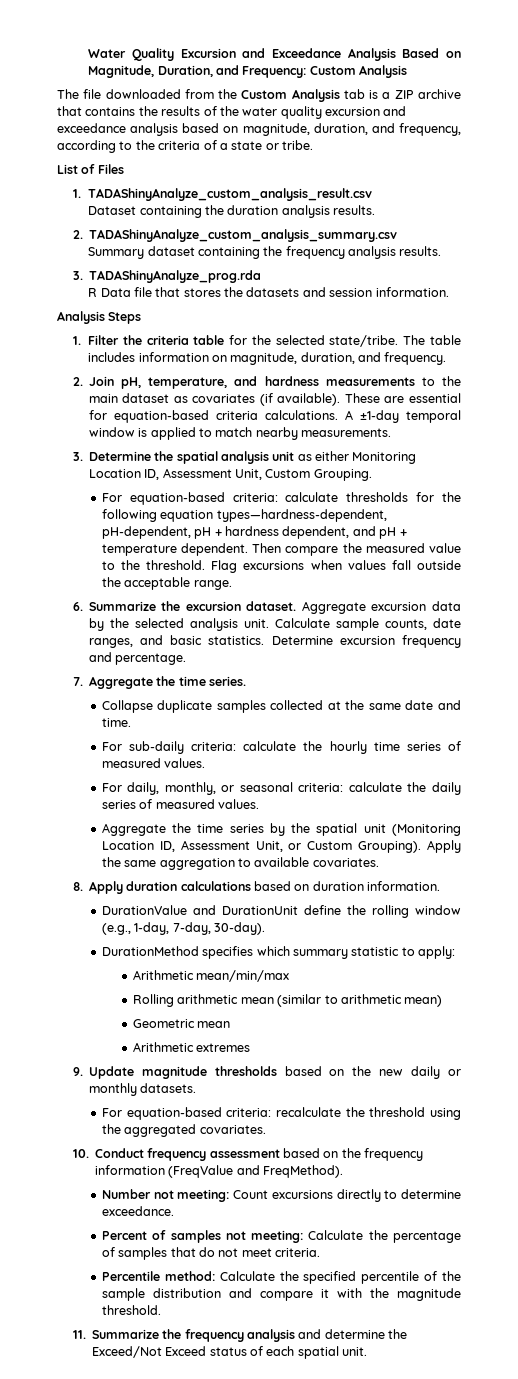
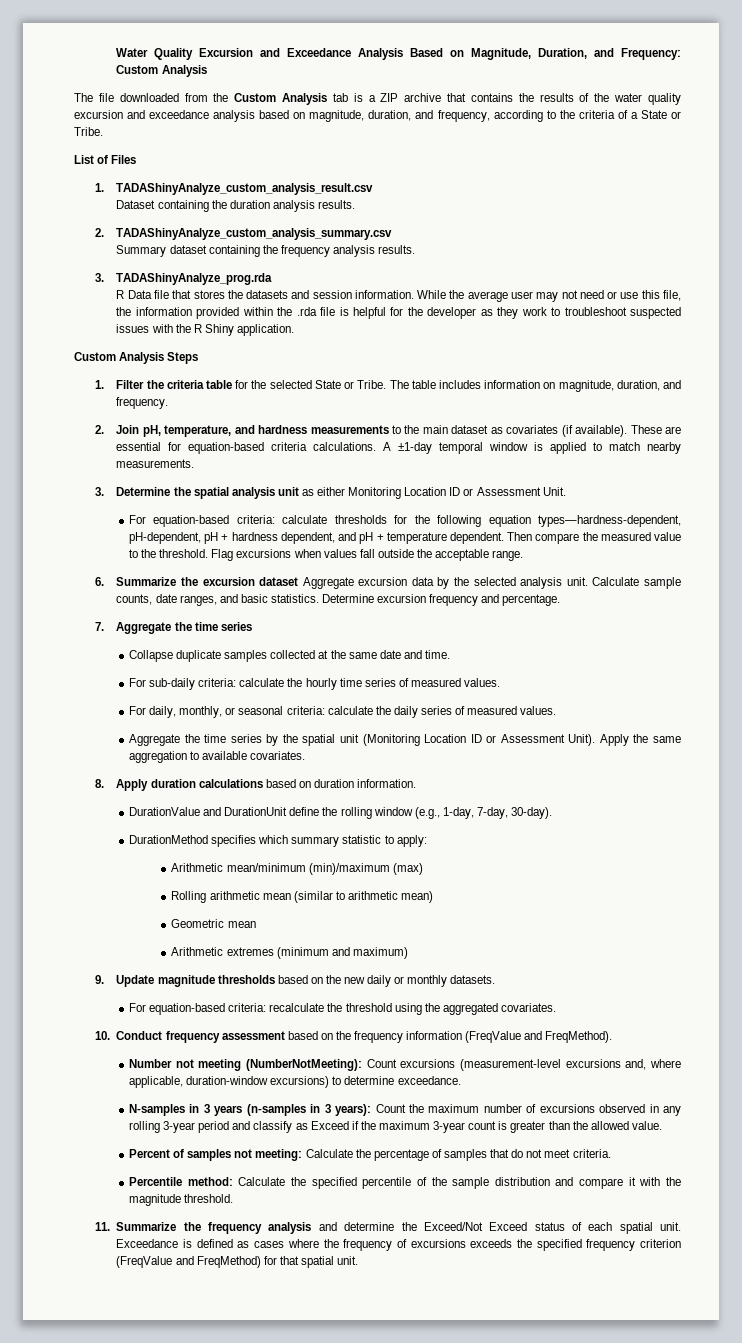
[231,140,313,150] state or tribe. -> [640,110,681,119] [74,127,103,136] State or Tribe.
(449, 292) // -> [417,290,681,302] [116,307,681,319] [116,324,294,336] [74,352,116,361] While the average user may not need or use this file, the information provided within the .rda file is helpful for the developer as they work to troubleshoot suspected issues with the R Shiny application. // Custom
[329,335,399,347] state/tribe. -> [314,380,387,389] State or Tribe.
[144,468,372,481] ID, Assessment Unit, Custom Grouping. -> [449,487,566,496] ID or Assessment Unit.
[246,601,297,611] dataset. -> [259,577,299,586] dataset
[208,676,246,686] series. -> [220,622,252,631] series
[159,840,422,853] ID, Assessment Unit, or Custom Grouping). -> [470,734,596,746] ID or Assessment Unit).
[196,970,290,982] mean/min/max -> [226,863,423,875] mean/minimum (min)/maximum (max)
(251, 1047) none -> [276,947,408,959] (minimum and maximum)
[177,1189,462,1202] [101,1206,174,1216] meeting: Count excursions directly to determine exceedance. -> [198,1059,681,1071] [129,1076,461,1088] [129,1104,681,1116] [129,1121,662,1133] meeting (NumberNotMeeting): Count excursions (measurement-level excursions and, where applicable, duration-window excursions) to determine exceedance. // N-samples in 3 years (n-samples in 3 years): Count the maximum number of excursions observed in any rolling 3-year period and classify as Exceed if the maximum 3-year count is greater than the allowed value.
(368, 1351) none -> [116,1239,681,1251] [116,1256,359,1268] Exceedance is defined as cases where the frequency of excursions exceeds the specified frequency criterion (FreqValue and FreqMethod) for that spatial unit.

